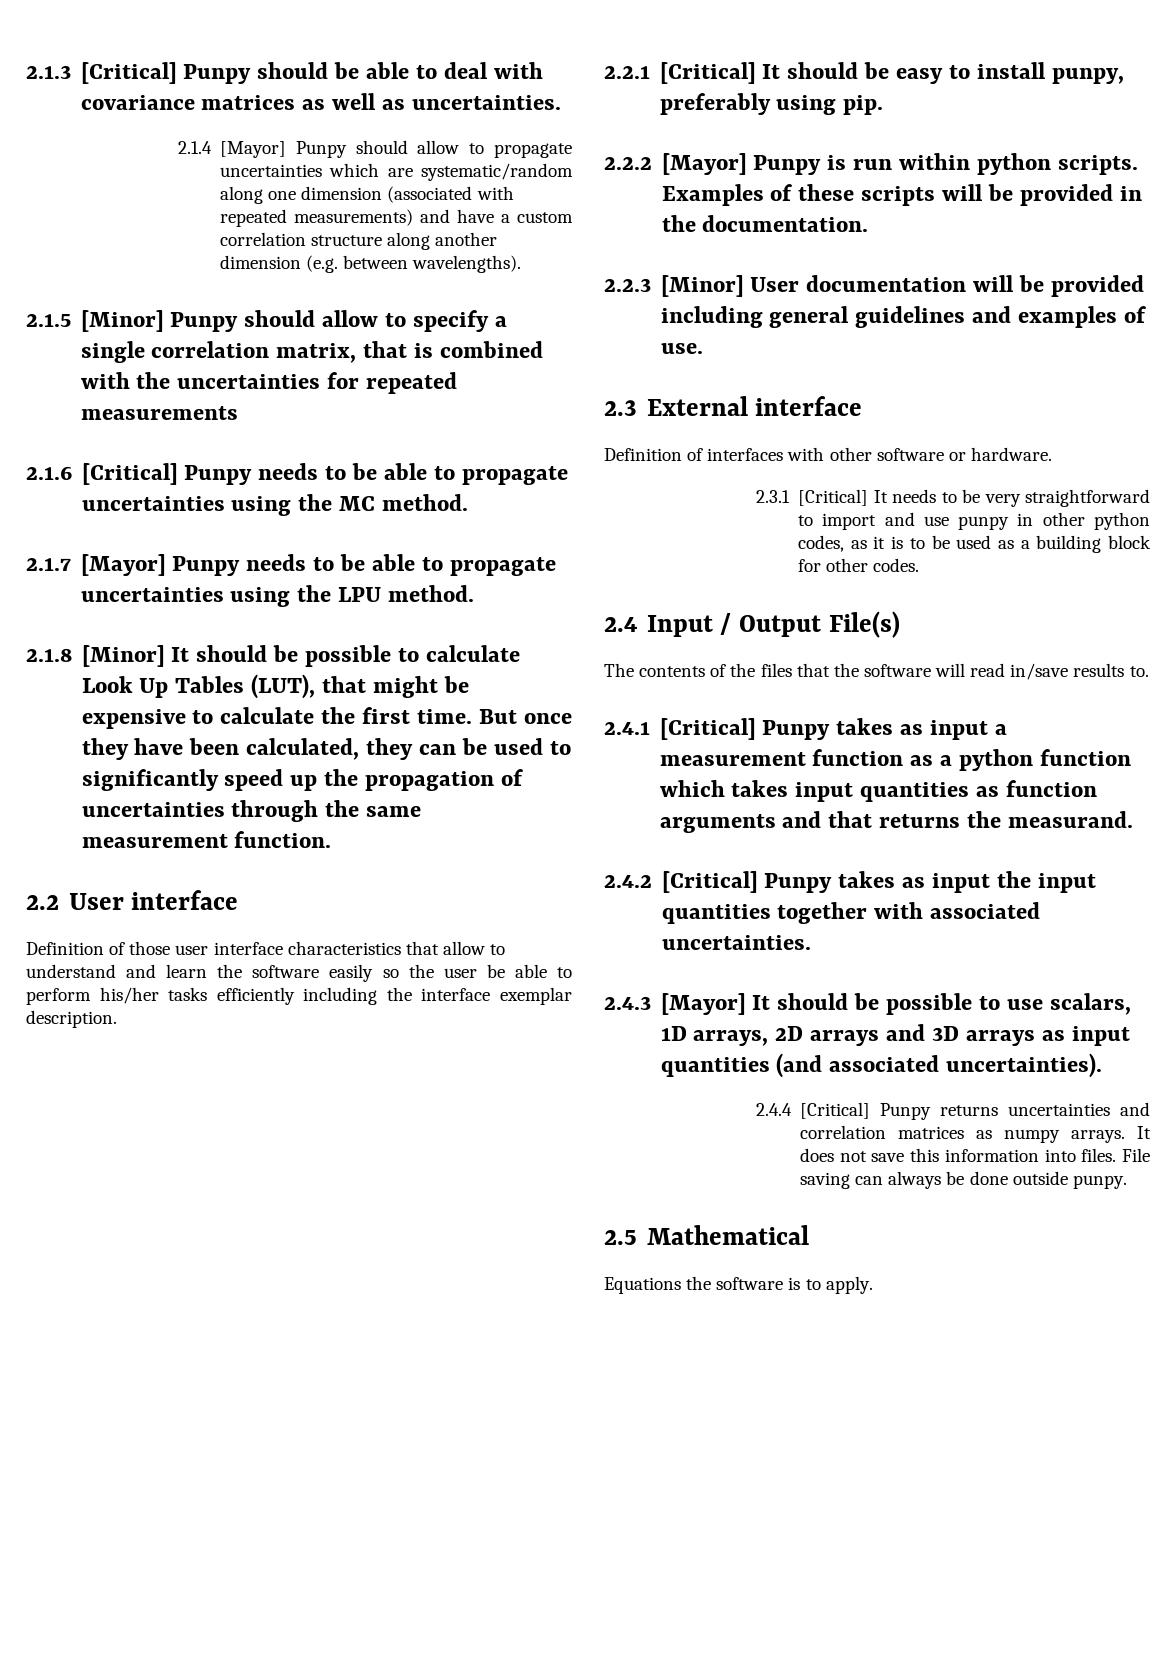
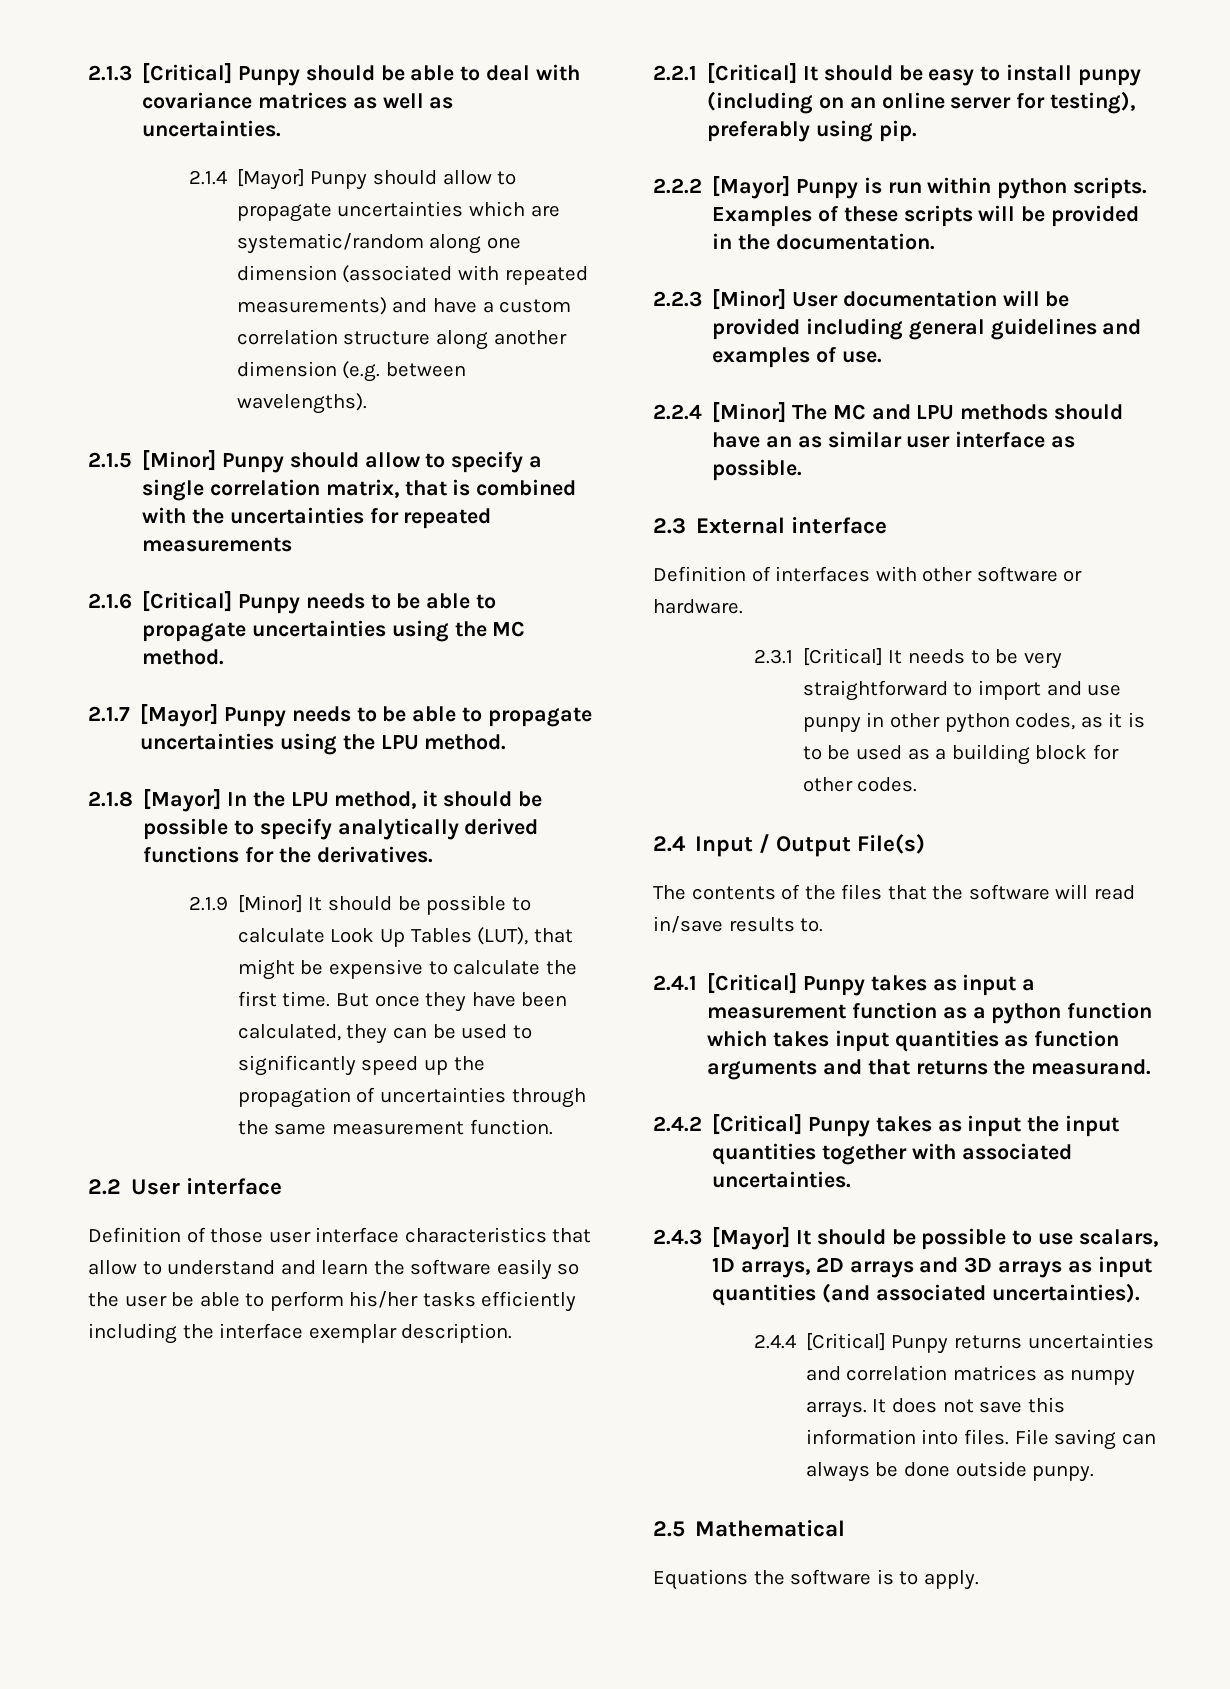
(72, 655) none -> [143,789,542,812] [143,818,539,840] [143,846,433,863] [188,896,228,911] [Mayor] In the LPU method, it should be possible to specify analytically derived functions for the derivatives. // 2.1.9
[1051,68,1124,84] punpy, -> [1077,69,1141,86] [707,91,1136,114] punpy (including on an online server for testing),
(703, 348) none -> [653,402,1124,423] [712,431,1076,448] [712,459,803,481] // 2.2.4 [Minor] The MC and LPU methods should have an as similar user interface as possible.

